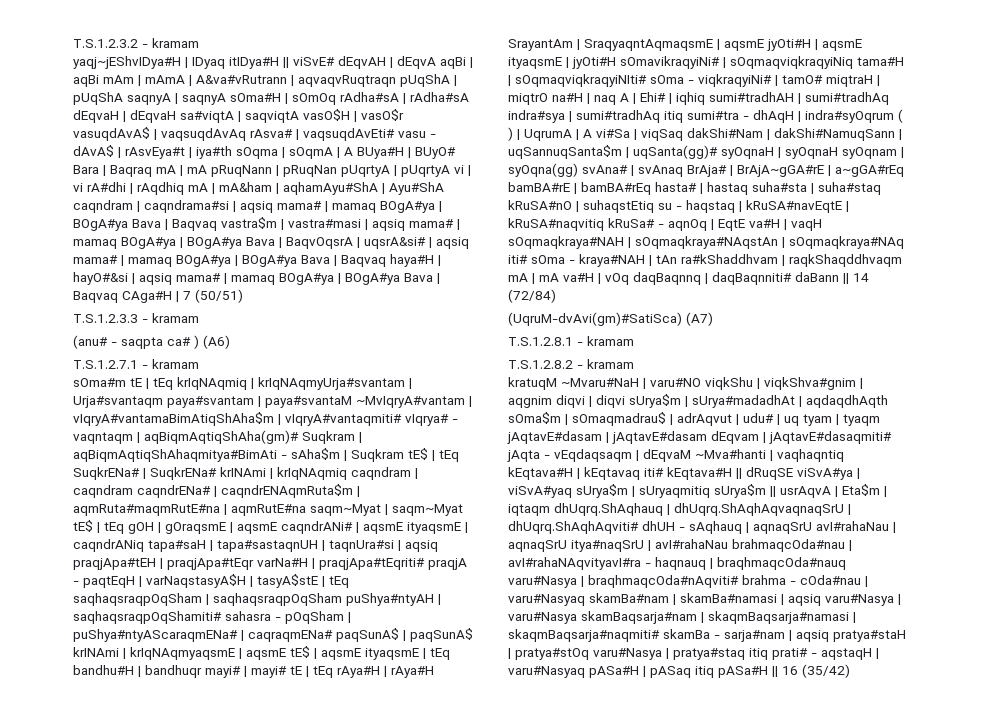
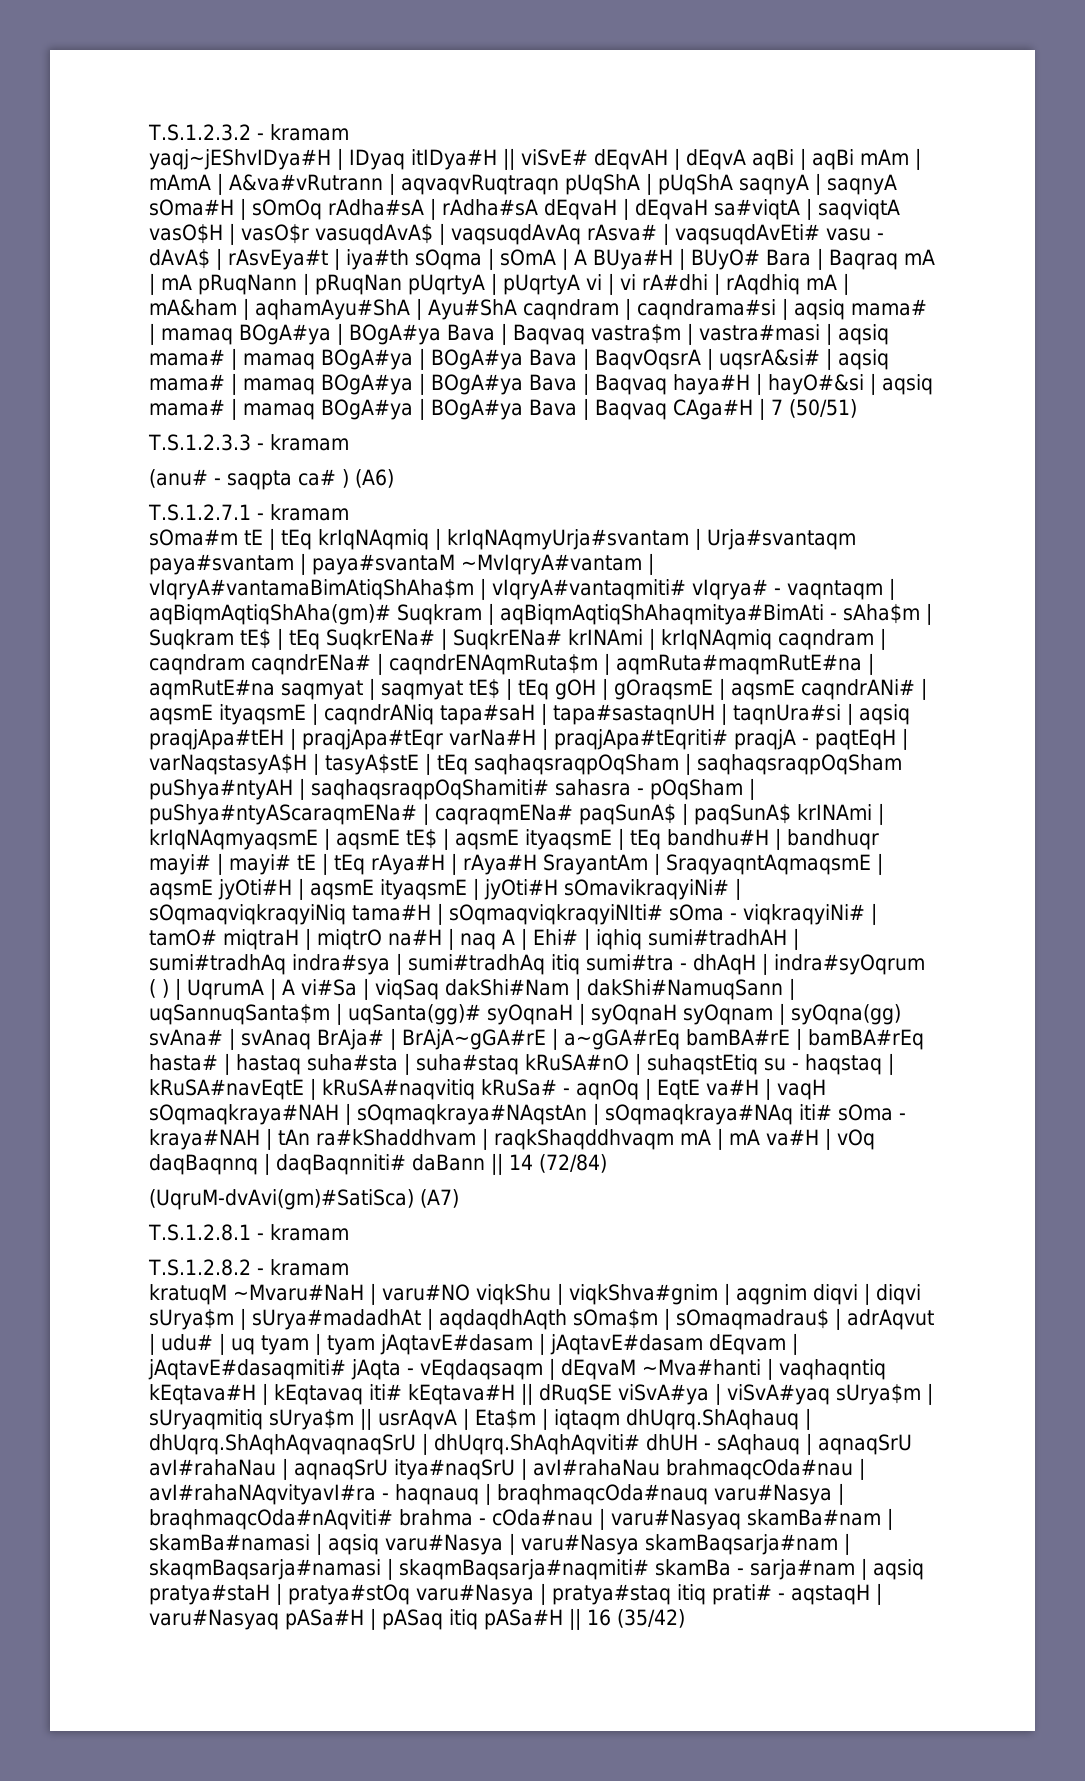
[289,147,333,159] sOqmA -> [499,249,556,266] sOmA
[310,504,463,516] saqm~Myat | saqm~Myat -> [280,678,463,700] saqmyat | saqmyat
[843,414,880,426] tyaqm -> [327,1335,375,1355] tyam

